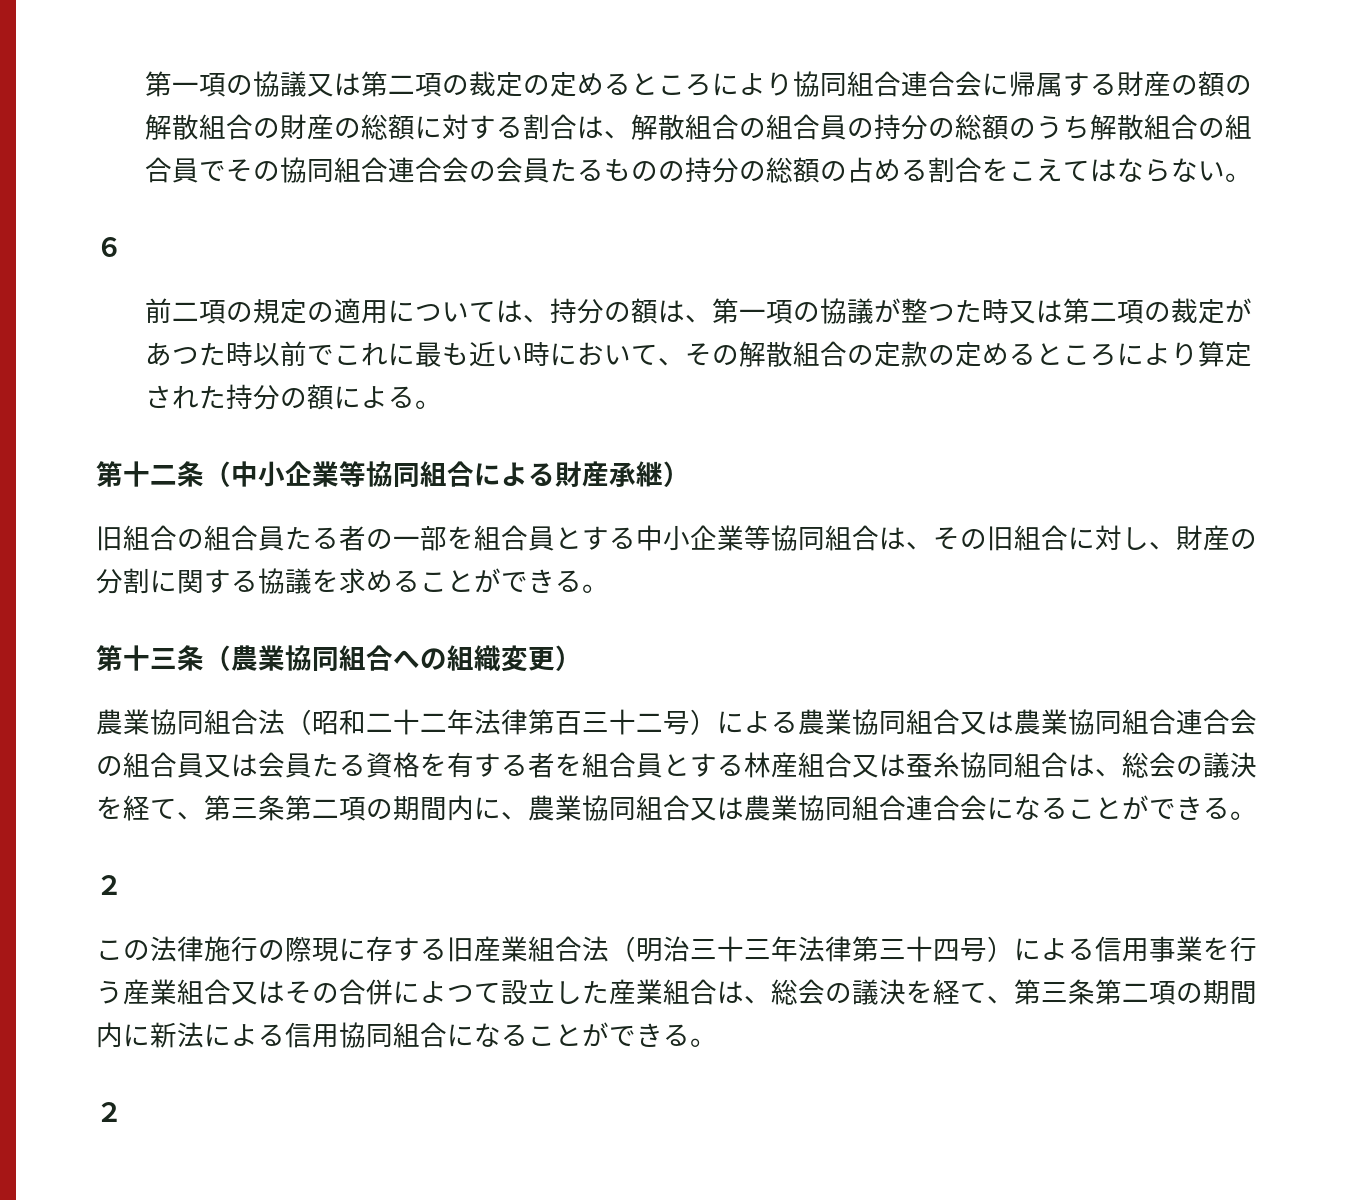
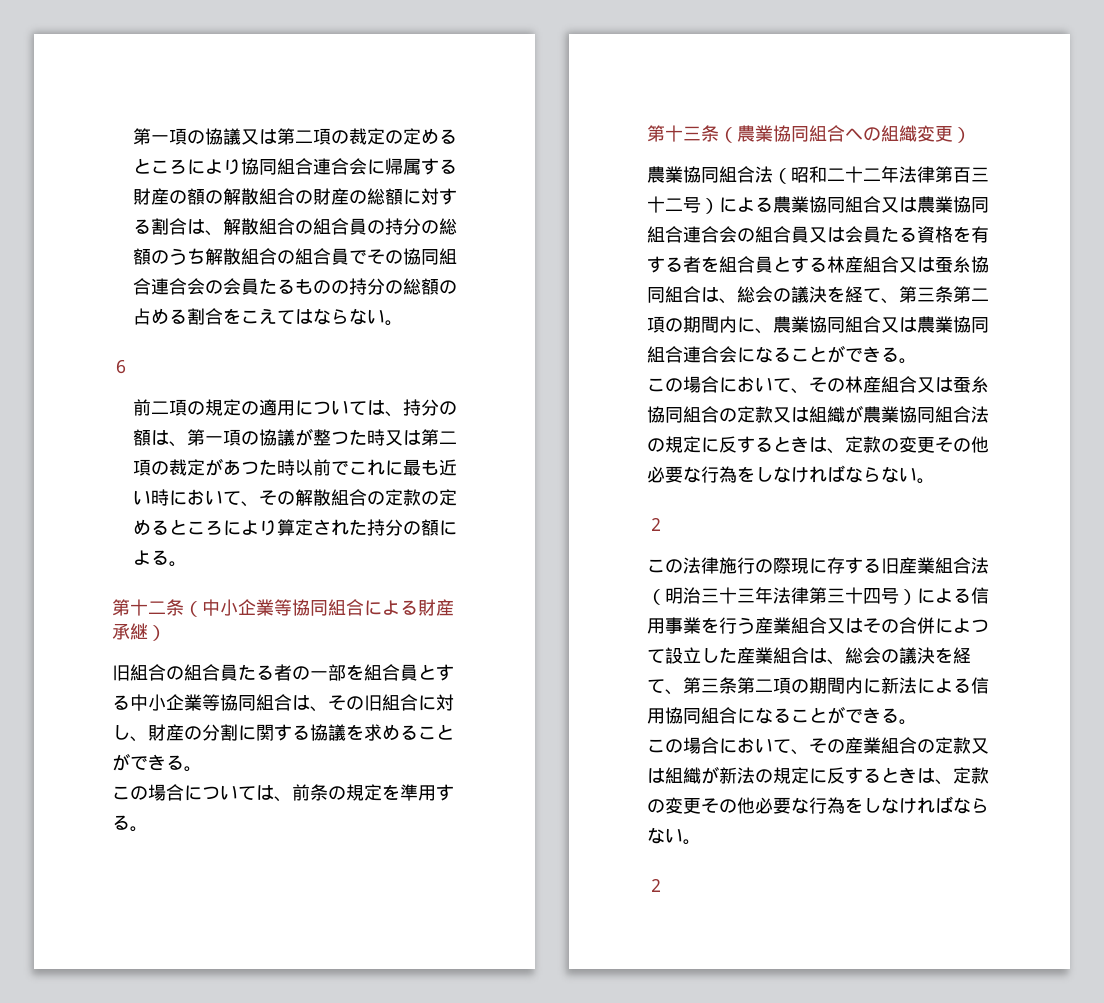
(609, 588) none -> [112,784,454,802] [112,815,148,832] // この場合については、前条の規定を準用する。
(1257, 815) none -> [647,376,989,394] [647,405,989,423] [647,436,989,454] [647,465,935,484] // この場合において、その林産組合又は蚕糸協同組合の定款又は組織が農業協同組合法の規定に反するときは、定款の変更その他必要な行為をしなければならない。
(717, 1042) none -> [647,737,989,755] [647,766,989,785] [647,796,989,814] [647,827,701,845] // この場合において、その産業組合の定款又は組織が新法の規定に反するときは、定款の変更その他必要な行為をしなければならない。

